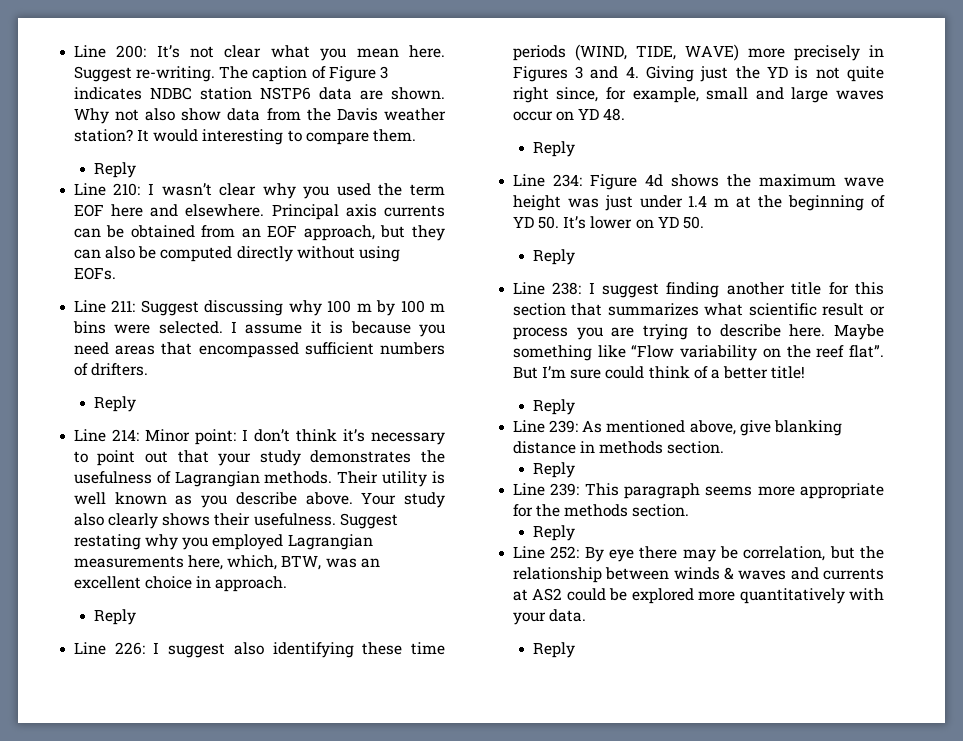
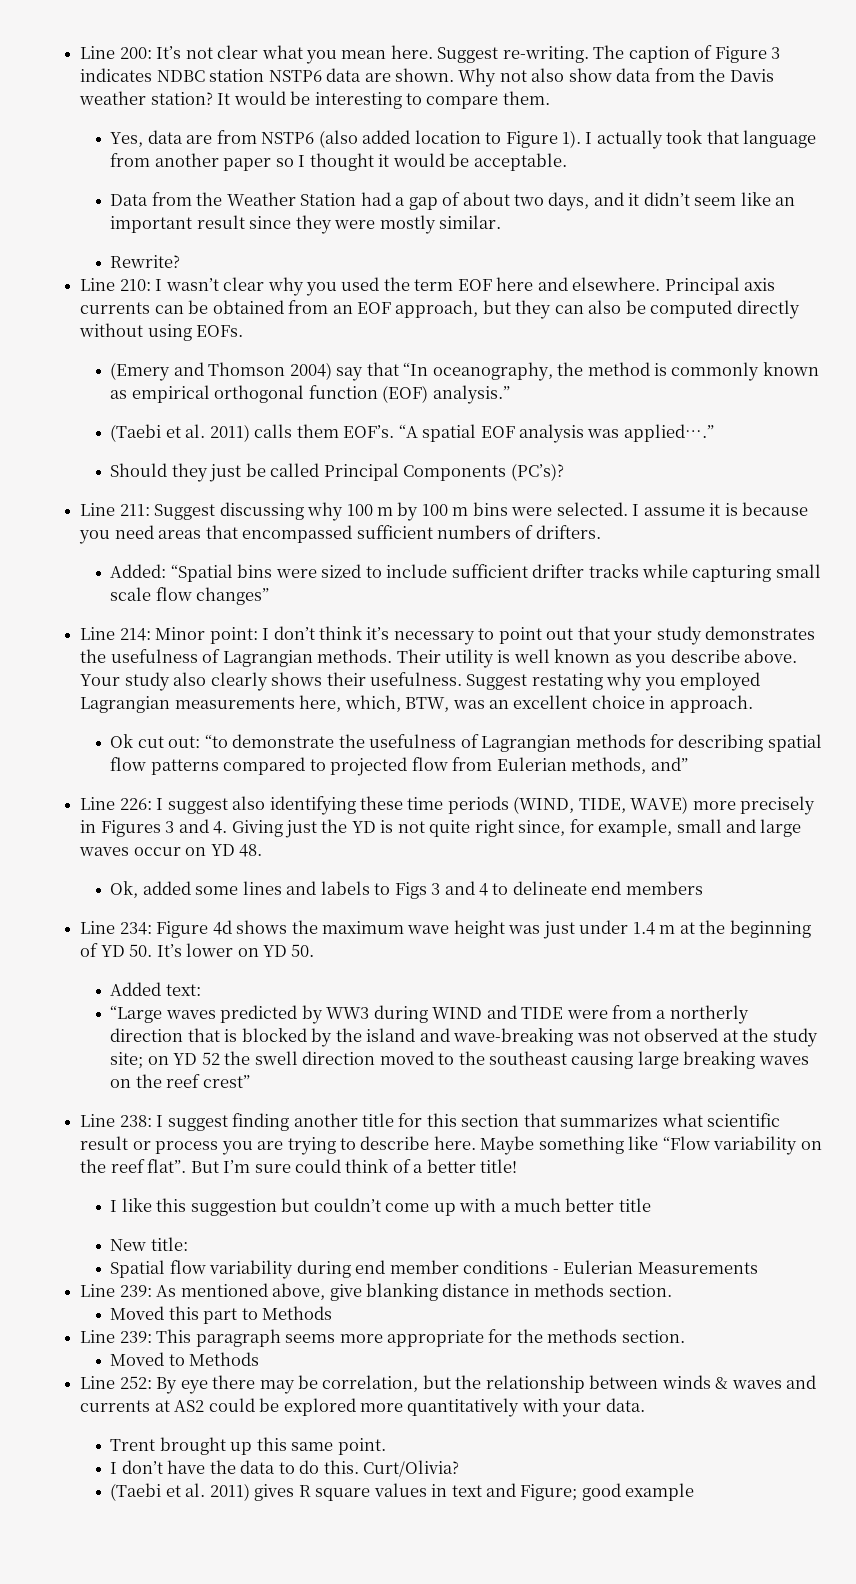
(199, 135) none -> [290,91,311,105] be
[93,162,136,178] Reply -> [110,130,817,149] [110,153,567,171] [110,192,796,211] [110,215,502,234] [110,255,181,268] Yes, data are from NSTP6 (also added location to Figure 1). I actually took that language from another paper so I thought it would be acceptable. // Data from the Weather Station had a gap of about two days, and it didn’t seem like an important result since they were mostly similar. // Rewrite?
(116, 273) none -> [110,362,819,381] [110,385,510,404] [110,424,714,443] [110,463,564,482] // (Emery and Thomson 2004) say that “In oceanography, the method is commonly known as empirical orthogonal function (EOF) analysis.” // (Taebi et al. 2011) calls them EOF’s. “A spatial EOF analysis was applied….” // Should they just be called Principal Components (PC’s)?
[93,396,136,412] Reply -> [110,564,821,582] [110,587,270,605] Added: “Spatial bins were sized to include sufficient drifter tracks while capturing small scale flow changes”
[93,609,136,625] Reply -> [110,734,822,752] [110,757,688,776] Ok cut out: “to demonstrate the usefulness of Lagrangian methods for describing spatial flow patterns compared to projected flow from Eulerian methods, and”
[532,141,575,157] Reply -> [110,881,703,899] Ok, added some lines and labels to Figs 3 and 4 to delineate end members
[532,249,575,265] Reply -> [110,982,201,996] [110,1005,749,1024] [110,1028,818,1047] [110,1051,809,1069] [110,1074,250,1088] Added text: // “Large waves predicted by WW3 during WIND and TIDE were from a northerly direction that is blocked by the island and wave-breaking was not observed at the study site; on YD 52 the swell direction moved to the southeast causing large breaking waves on the reef crest”
[532,399,575,415] Reply -> [110,1198,651,1216] [110,1237,188,1251] [110,1260,758,1279] I like this suggestion but couldn’t come up with a much better title // New title: // Spatial flow variability during end member conditions - Eulerian Measurements
[532,462,575,478] Reply -> [110,1306,333,1324] Moved this part to Methods
[532,525,575,541] Reply -> [110,1352,260,1366] Moved to Methods
[532,642,575,658] Reply -> [110,1437,386,1455] [110,1460,460,1477] [110,1483,695,1501] Trent brought up this same point. // I don’t have the data to do this. Curt/Olivia? // (Taebi et al. 2011) gives R square values in text and Figure; good example

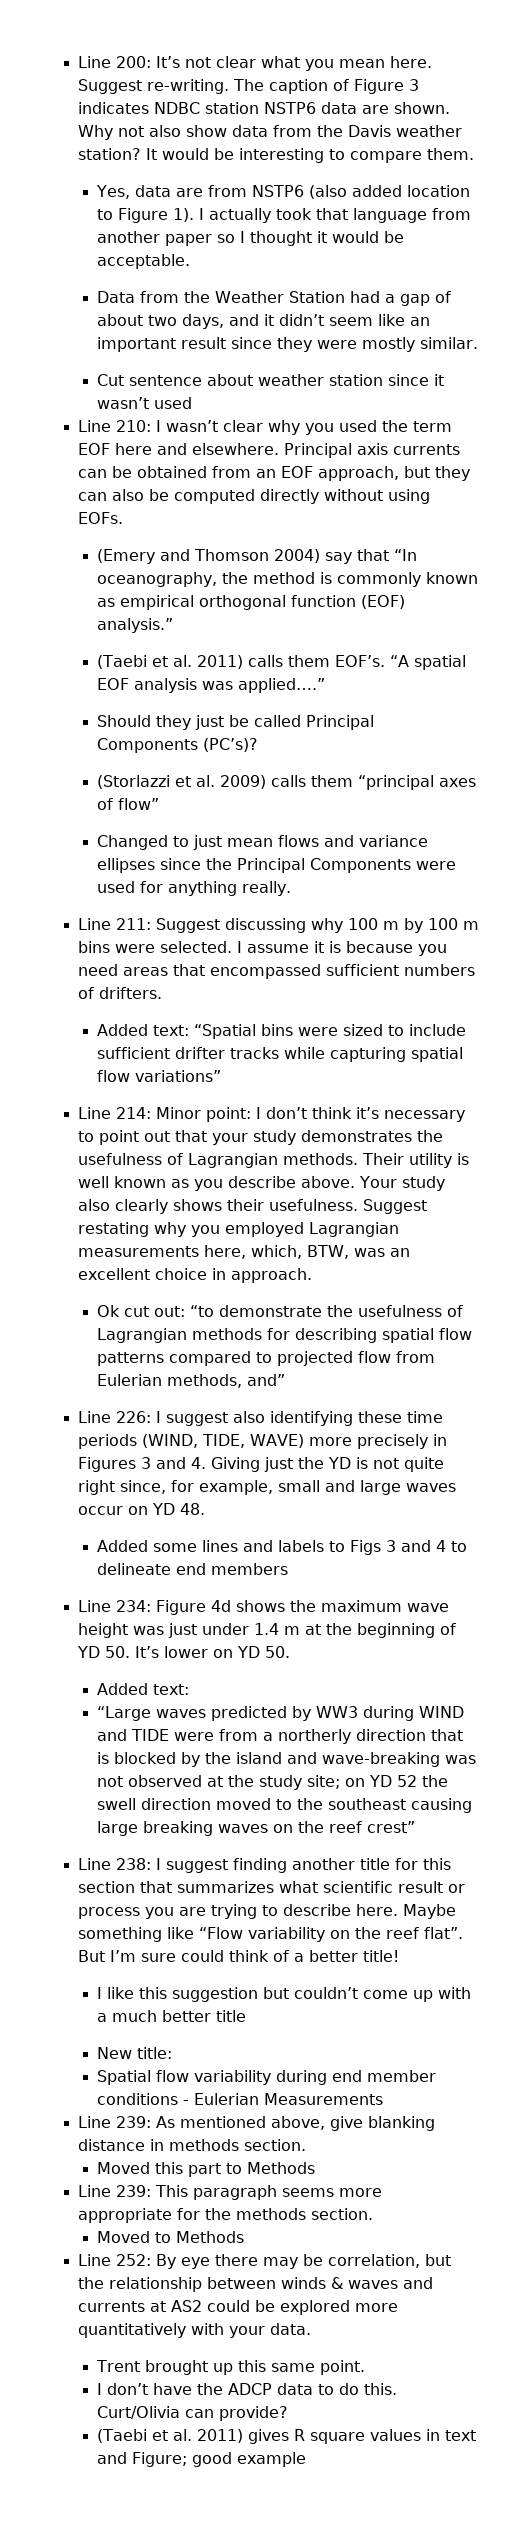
[110,255,181,268] Rewrite? -> [97,374,445,386] [97,397,193,409] Cut sentence about weather station since it wasn’t used
(564, 472) none -> [97,775,477,790] [97,798,160,810] [97,835,429,850] [97,858,457,873] [97,881,292,896] // (Storlazzi et al. 2009) calls them “principal axes of flow” // Changed to just mean flows and variance ellipses since the Principal Components were used for anything really.
[110,564,167,578] Added: -> [97,1024,190,1036] Added text:
[775,564,821,578] [110,587,270,605] small scale flow changes” -> [411,1047,464,1062] [97,1070,222,1082] spatial flow variations”
[110,881,191,898] Ok, added -> [97,1540,149,1552] Added
(236, 1467) none -> [228,2383,273,2395] ADCP
[363,1460,460,1477] Curt/Olivia? -> [97,2406,289,2421] Curt/Olivia can provide?

